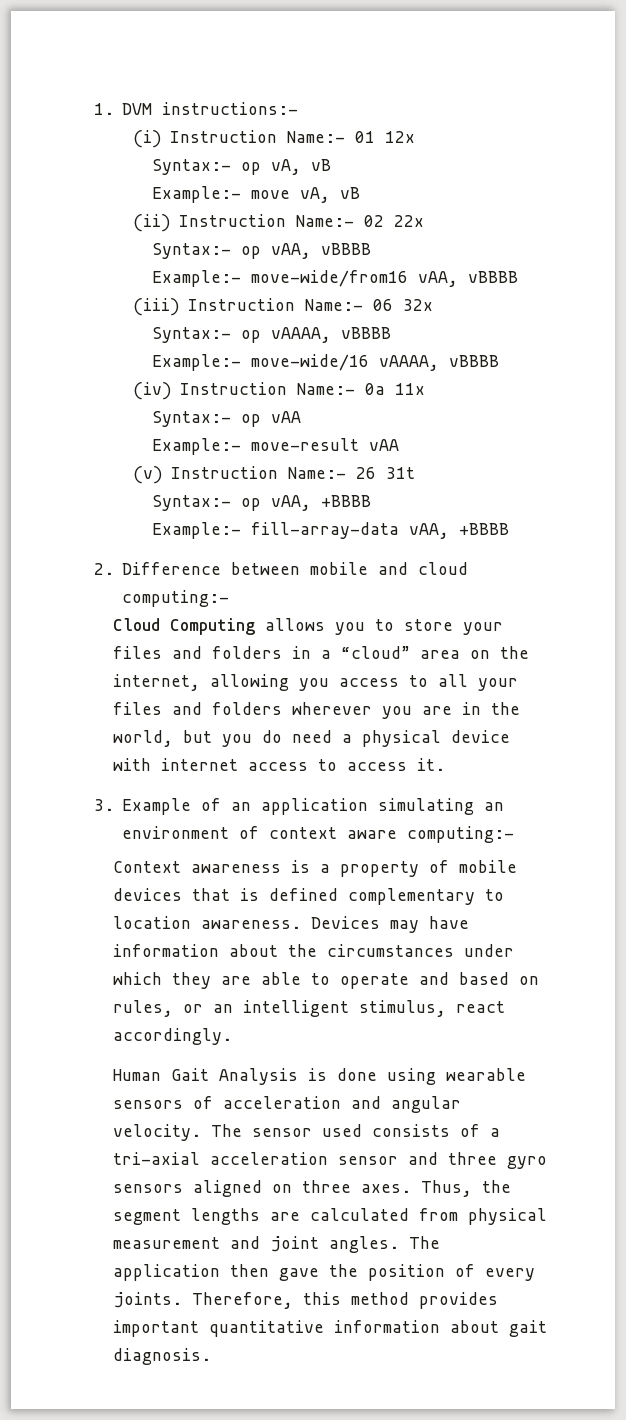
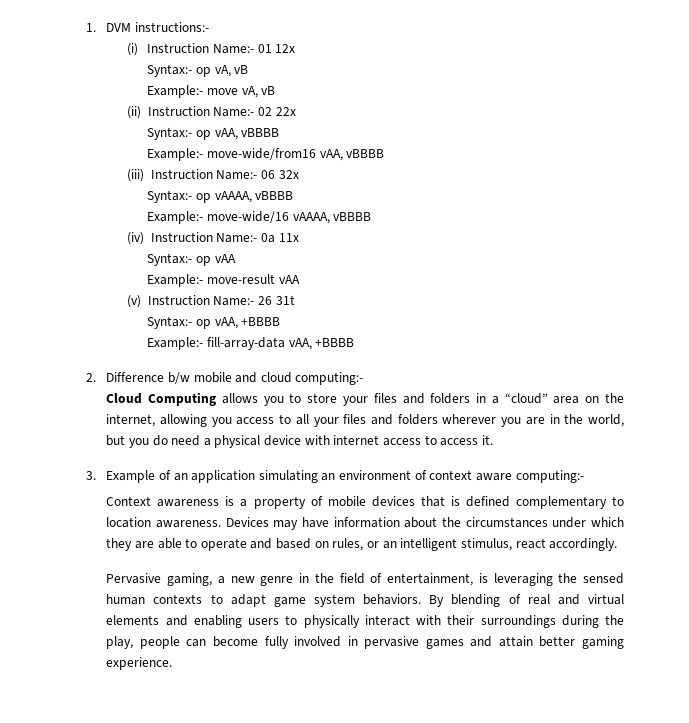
[231,562,301,575] between -> [167,372,190,384] b/w
[113,1068,527,1085] [113,1096,462,1113] [113,1124,501,1141] [113,1152,548,1169] [113,1180,512,1197] [113,1208,548,1225] [113,1236,441,1253] [113,1264,536,1281] [113,1292,499,1309] [113,1320,548,1337] [113,1348,212,1365] Human Gait Analysis is done using wearable sensors of acceleration and angular velocity. The sensor used consists of a tri-axial acceleration sensor and three gyro sensors aligned on three axes. Thus, the segment lengths are calculated from physical measurement and joint angles. The application then gave the position of every joints. Therefore, this method provides important quantitative information about gait diagnosis. -> [106,573,624,586] [106,594,624,607] [106,615,624,628] [106,636,624,649] [106,657,173,670] Pervasive gaming, a new genre in the field of entertainment, is leveraging the sensed human contexts to adapt game system behaviors. By blending of real and virtual elements and enabling users to physically interact with their surroundings during the play, people can become fully involved in pervasive games and attain better gaming experience.

